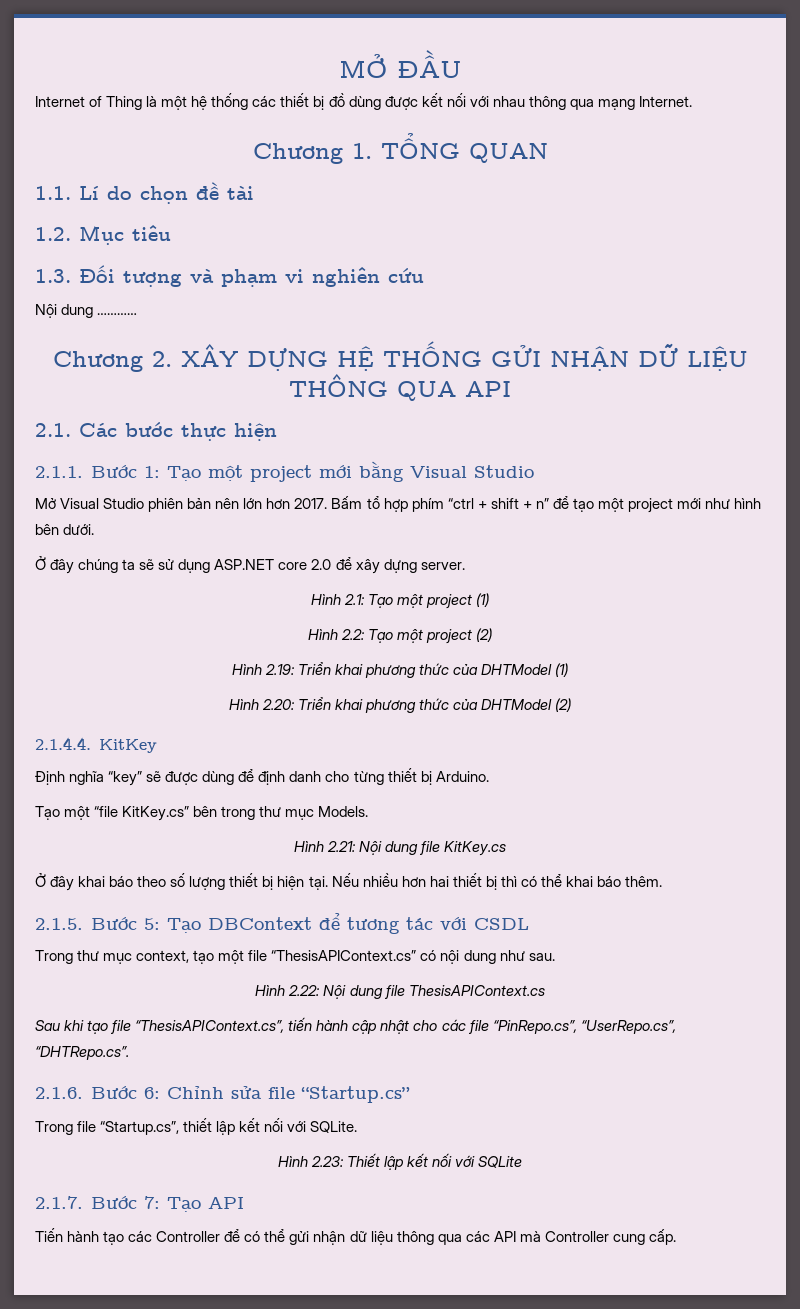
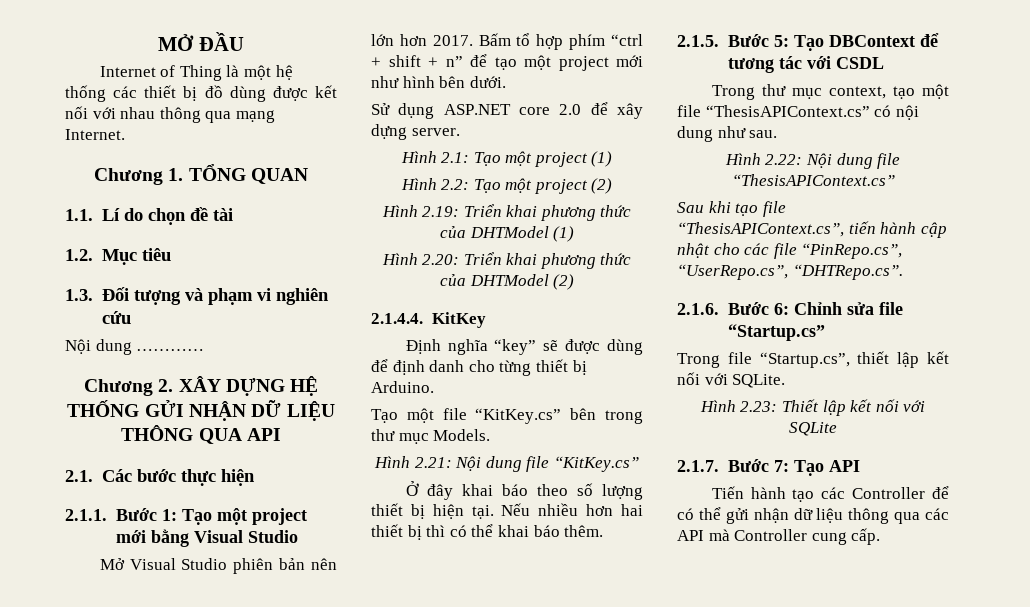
[35,556,175,574] Ở đây chúng ta sẽ sử -> [371,103,390,115] Sử
[94,806,190,821] “file KitKey.cs” -> [442,408,562,424] file “KitKey.cs”
[444,841,507,856] KitKey.cs -> [553,456,639,472] “KitKey.cs”
[408,985,545,996] ThesisAPIContext.cs -> [731,174,895,186] “ThesisAPIContext.cs”

